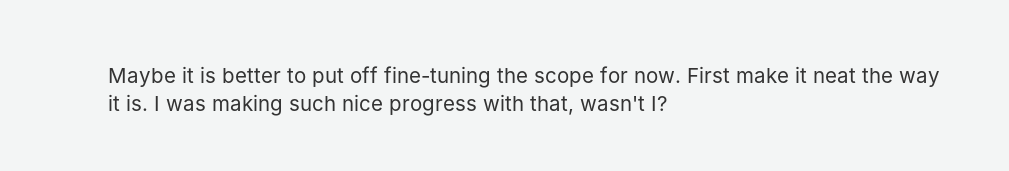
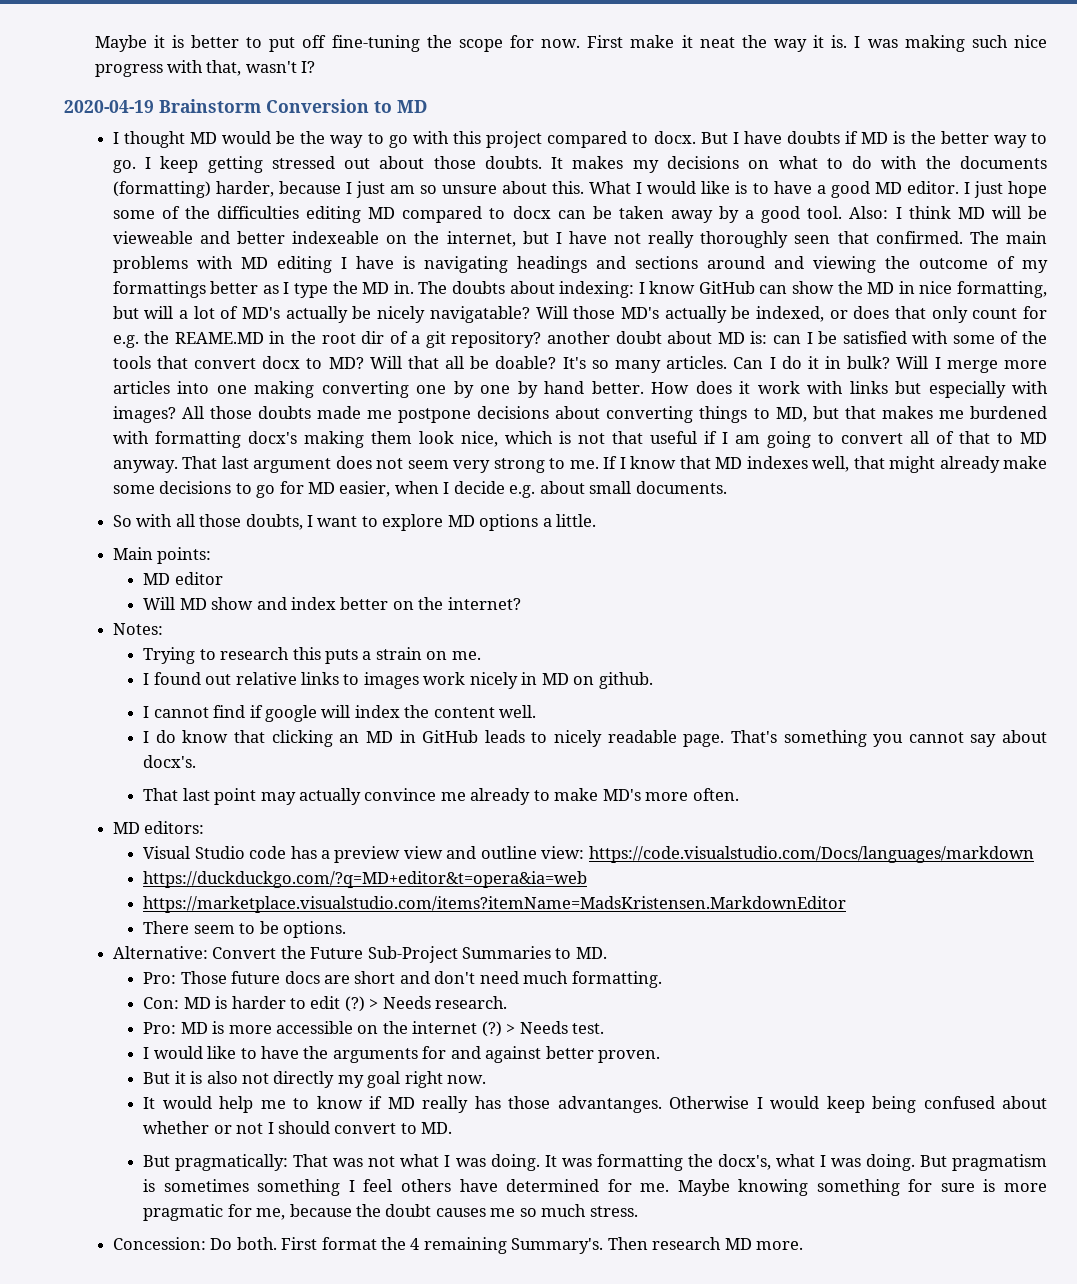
(667, 103) none -> [64,99,427,113] [112,131,1047,148] [112,156,1047,173] [112,181,1048,198] [112,206,1047,223] [112,231,1047,248] [112,256,1049,273] [112,281,1047,298] [112,306,1048,323] [112,331,1047,348] [112,356,1047,373] [112,381,1048,398] [112,406,1047,423] [112,431,1048,448] [112,456,1047,473] [112,481,727,498] [112,514,597,531] [112,547,212,564] [143,572,223,585] [143,597,521,610] [112,623,163,635] [143,647,481,664] [143,672,653,689] [143,705,537,722] [143,730,1048,747] [143,755,197,768] [143,788,739,805] [112,821,205,834] [143,846,1034,863] [143,871,588,888] [143,896,847,913] [143,921,347,938] [112,946,607,963] [143,971,662,988] [143,996,508,1012] [143,1021,605,1037] [143,1046,661,1063] [143,1071,487,1088] [143,1096,1047,1113] [143,1121,453,1134] [143,1154,1048,1171] [143,1179,1048,1196] [143,1204,638,1221] [112,1237,804,1254] // 2020-04-19 Brainstorm Conversion to MD // I thought MD would be the way to go with this project compared to docx. But I have doubts if MD is the better way to go. I keep getting stressed out about those doubts. It makes my decisions on what to do with the documents (formatting) harder, because I just am so unsure about this. What I would like is to have a good MD editor. I just hope some of the difficulties editing MD compared to docx can be taken away by a good tool. Also: I think MD will be vieweable and better indexeable on the internet, but I have not really thoroughly seen that confirmed. The main problems with MD editing I have is navigating headings and sections around and viewing the outcome of my formattings better as I type the MD in. The doubts about indexing: I know GitHub can show the MD in nice formatting, but will a lot of MD's actually be nicely navigatable? Will those MD's actually be indexed, or does that only count for e.g. the REAME.MD in the root dir of a git repository? another doubt about MD is: can I be satisfied with some of the tools that convert docx to MD? Will that all be doable? It's so many articles. Can I do it in bulk? Will I merge more articles into one making converting one by one by hand better. How does it work with links but especially with images? All those doubts made me postpone decisions about converting things to MD, but that makes me burdened with formatting docx's making them look nice, which is not that useful if I am going to convert all of that to MD anyway. That last argument does not seem very strong to me. If I know that MD indexes well, that might already make some decisions to go for MD easier, when I decide e.g. about small documents. // So with all those doubts, I want to explore MD options a little. // Main points: // MD editor // Will MD show and index better on the internet? // Notes: // Trying to research this puts a strain on me. // I found out relative links to images work nicely in MD on github. // I cannot find if google will index the content well. // I do know that clicking an MD in GitHub leads to nicely readable page. That's something you cannot say about docx's. // That last point may actually convince me already to make MD's more often. // MD editors: // Visual Studio code has a preview view and outline view: https://code.visualstudio.com/Docs/languages/markdown // https://duckduckgo.com/?q=MD+editor&t=opera&ia=web // https://marketplace.visualstudio.com/items?itemName=MadsKristensen.MarkdownEditor // There seem to be options. // Alternative: Convert the Future Sub-Project Summaries to MD. // Pro: Those future docs are short and don't need much formatting. // Con: MD is harder to edit (?) > Needs research. // Pro: MD is more accessible on the internet (?) > Needs test. // I would like to have the arguments for and against better proven. // But it is also not directly my goal right now. // It would help me to know if MD really has those advantanges. Otherwise I would keep being confused about whether or not I should convert to MD. // But pragmatically: That was not what I was doing. It was formatting the docx's, what I was doing. But pragmatism is sometimes something I feel others have determined for me. Maybe knowing something for sure is more pragmatic for me, because the doubt causes me so much stress. // Concession: Do both. First format the 4 remaining Summary's. Then research MD more.

